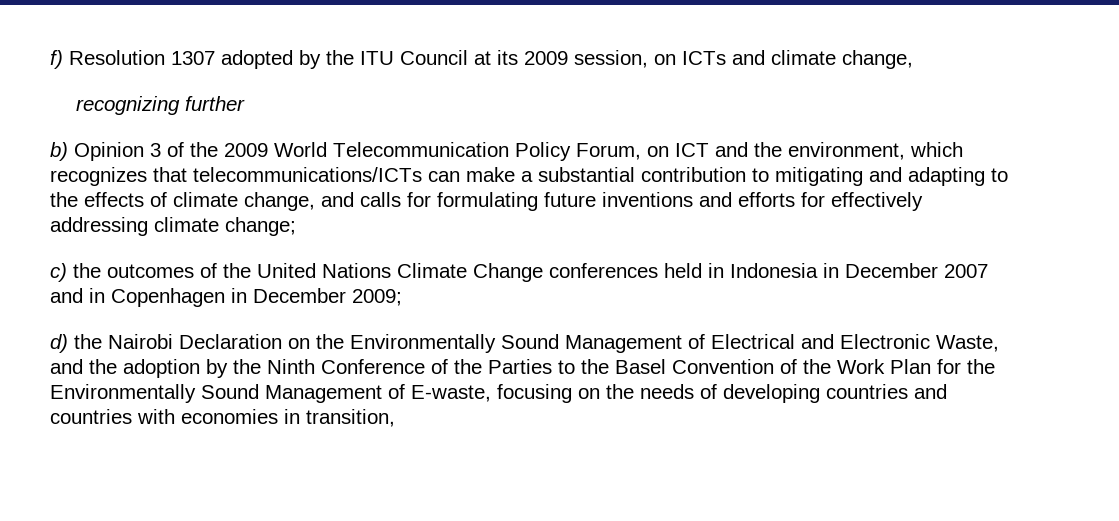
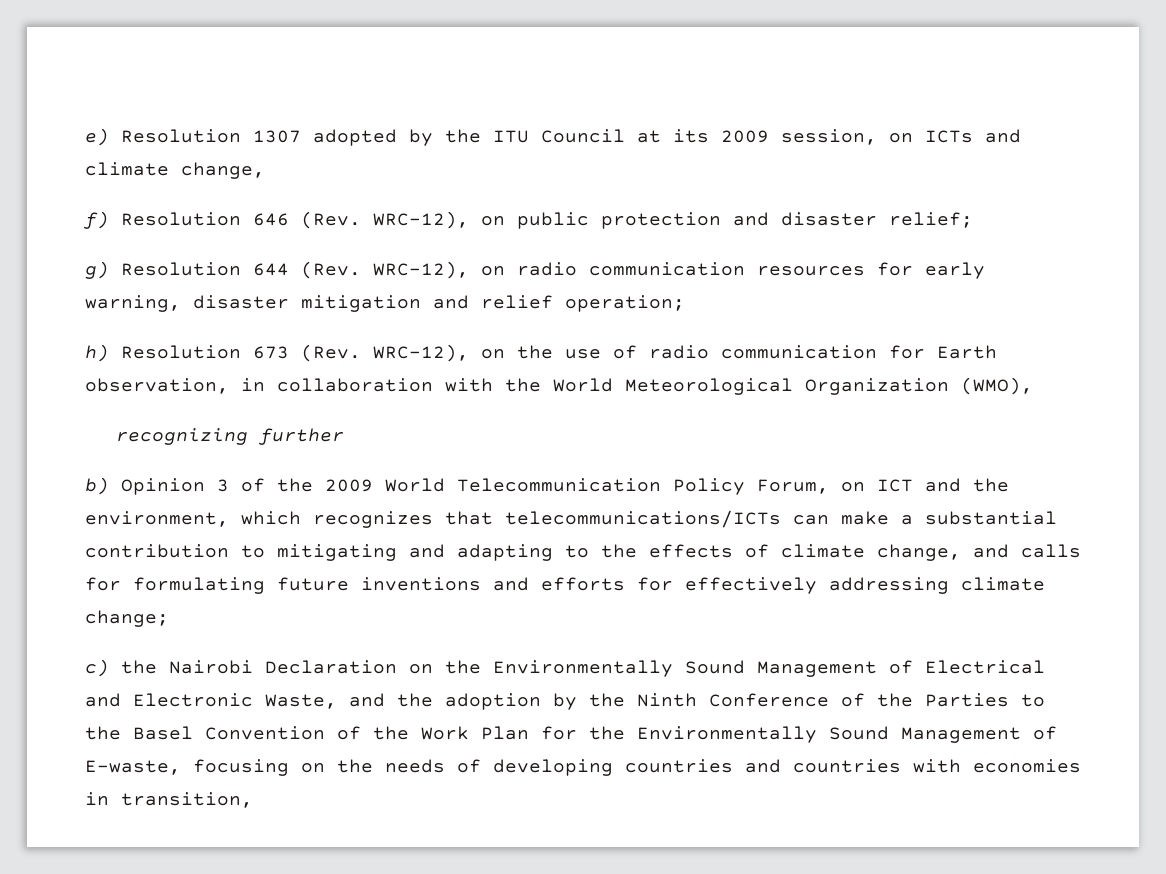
[50,50,63,69] f) -> [85,128,109,146] e)
(913, 59) none -> [83,211,973,229] [85,261,985,279] [85,295,685,312] [85,344,997,362] [85,377,1033,395] // f) Resolution 646 (Rev. WRC-12), on public protection and disaster relief; // g) Resolution 644 (Rev. WRC-12), on radio communication resources for early warning, disaster mitigation and relief operation; // h) Resolution 673 (Rev. WRC-12), on the use of radio communication for Earth observation, in collaboration with the World Meteorological Organization (WMO),
[107,263,988,282] [50,288,402,307] [50,334,102,353] outcomes of the United Nations Climate Change conferences held in Indonesia in December 2007 and in Copenhagen in December 2009; // d) the -> (157, 667) none

